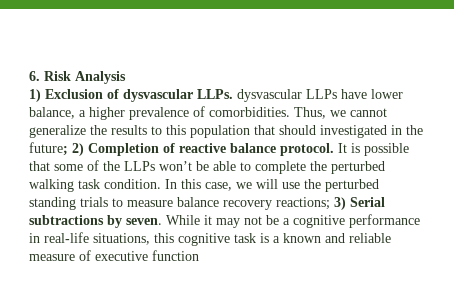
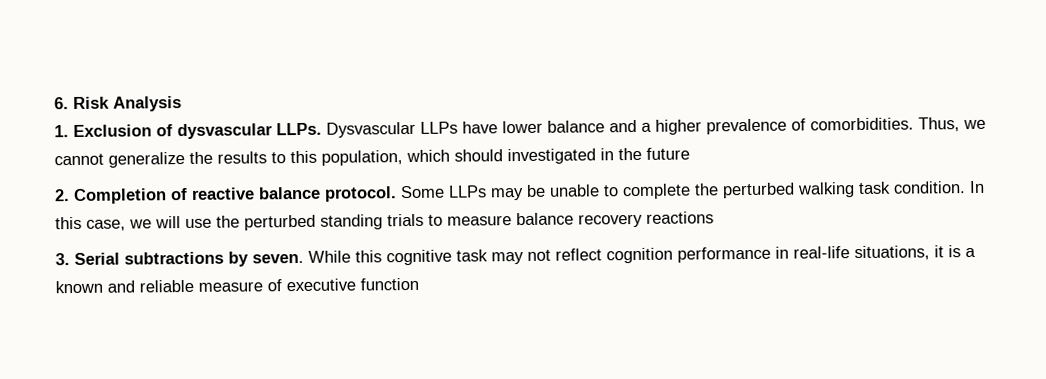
[29,89,41,102] 1) -> [54,125,69,138] 1.
[237,89,302,102] dysvascular -> [326,121,416,138] Dysvascular
[29,107,75,119] balance, -> [547,119,637,133] balance and
[190,125,275,138] population that -> [321,149,450,166] population, which
[29,142,84,156] future; 2) -> [646,147,690,160] [54,189,70,202] future // 2.
[338,143,409,156] [29,160,236,171] It is possible that some of the LLPs won’t be able -> [400,184,600,201] Some LLPs may be unable
[276,197,346,210] reactions; 3) -> [646,211,714,224] [55,253,70,266] reactions // 3.
[204,215,345,228] it may not be a cognitive -> [355,247,673,266] this cognitive task may not reflect cognition
[154,233,256,246] this cognitive task -> [934,245,944,258] it

